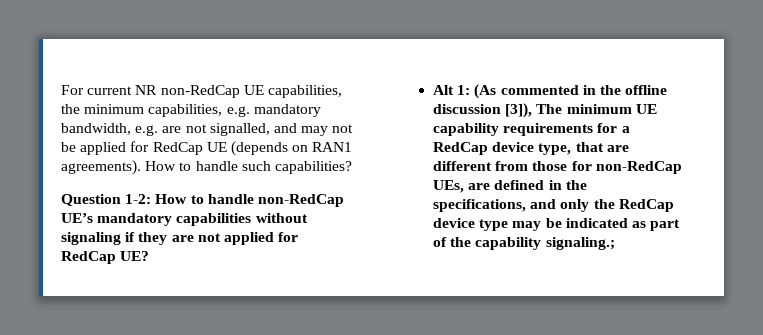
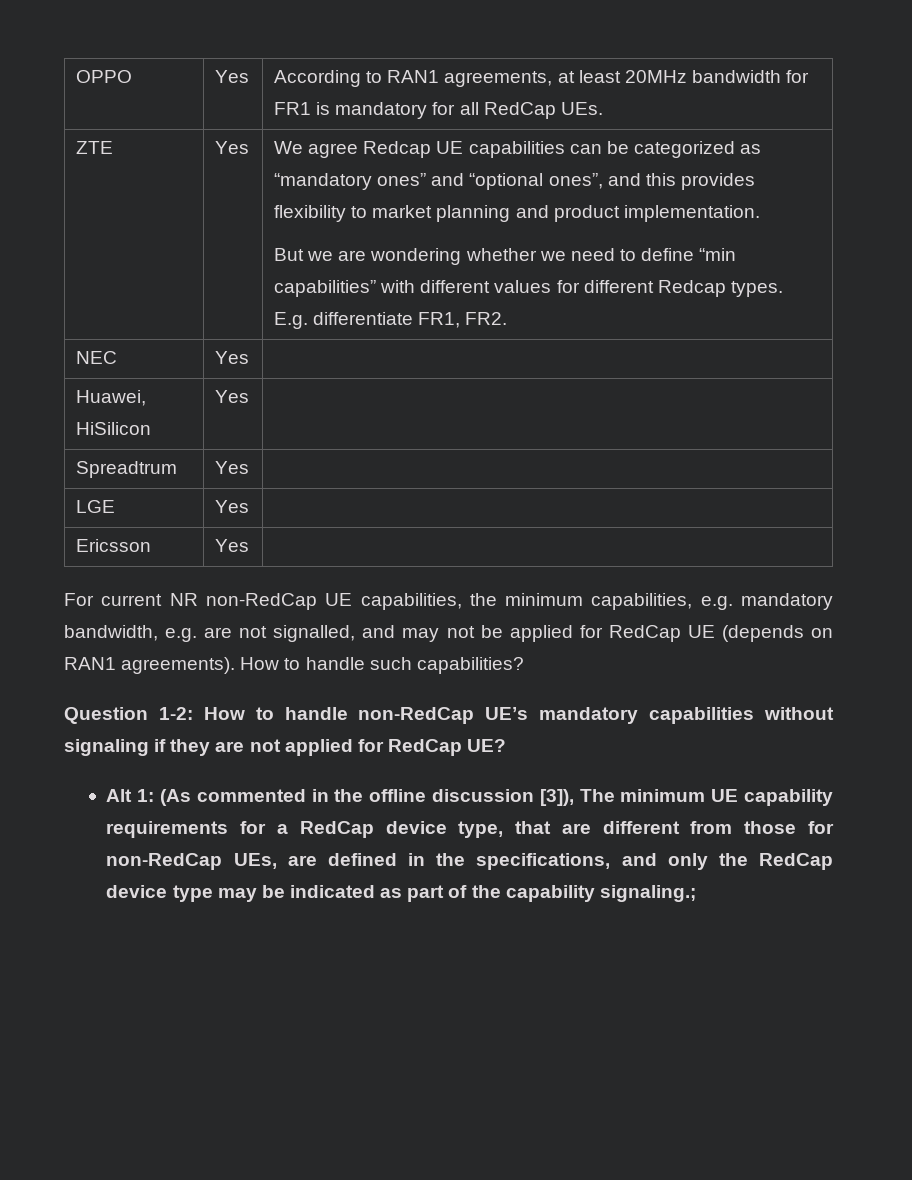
(61, 90) none -> [76,70,133,83] [215,70,250,83] [274,70,810,87] [274,102,603,119] [76,141,114,154] [215,141,250,154] [274,141,762,158] [274,173,755,190] [274,205,760,222] [274,248,737,265] [274,280,783,297] [274,312,508,329] [76,351,118,364] [215,351,250,364] [76,390,147,406] [76,422,152,435] [215,390,250,403] [76,461,178,478] [215,461,250,474] [76,500,116,513] [215,500,250,513] [76,539,152,552] [215,539,250,552] OPPO | Yes | According to RAN1 agreements, at least 20MHz bandwidth for FR1 is mandatory for all RedCap UEs. // ZTE | Yes | We agree Redcap UE capabilities can be categorized as “mandatory ones” and “optional ones”, and this provides flexibility to market planning and product implementation. // But we are wondering whether we need to define “min capabilities” with different values for different Redcap types. E.g. differentiate FR1, FR2. // NEC | Yes | // Huawei, HiSilicon | Yes | // Spreadtrum | Yes | // LGE | Yes | // Ericsson | Yes | //

